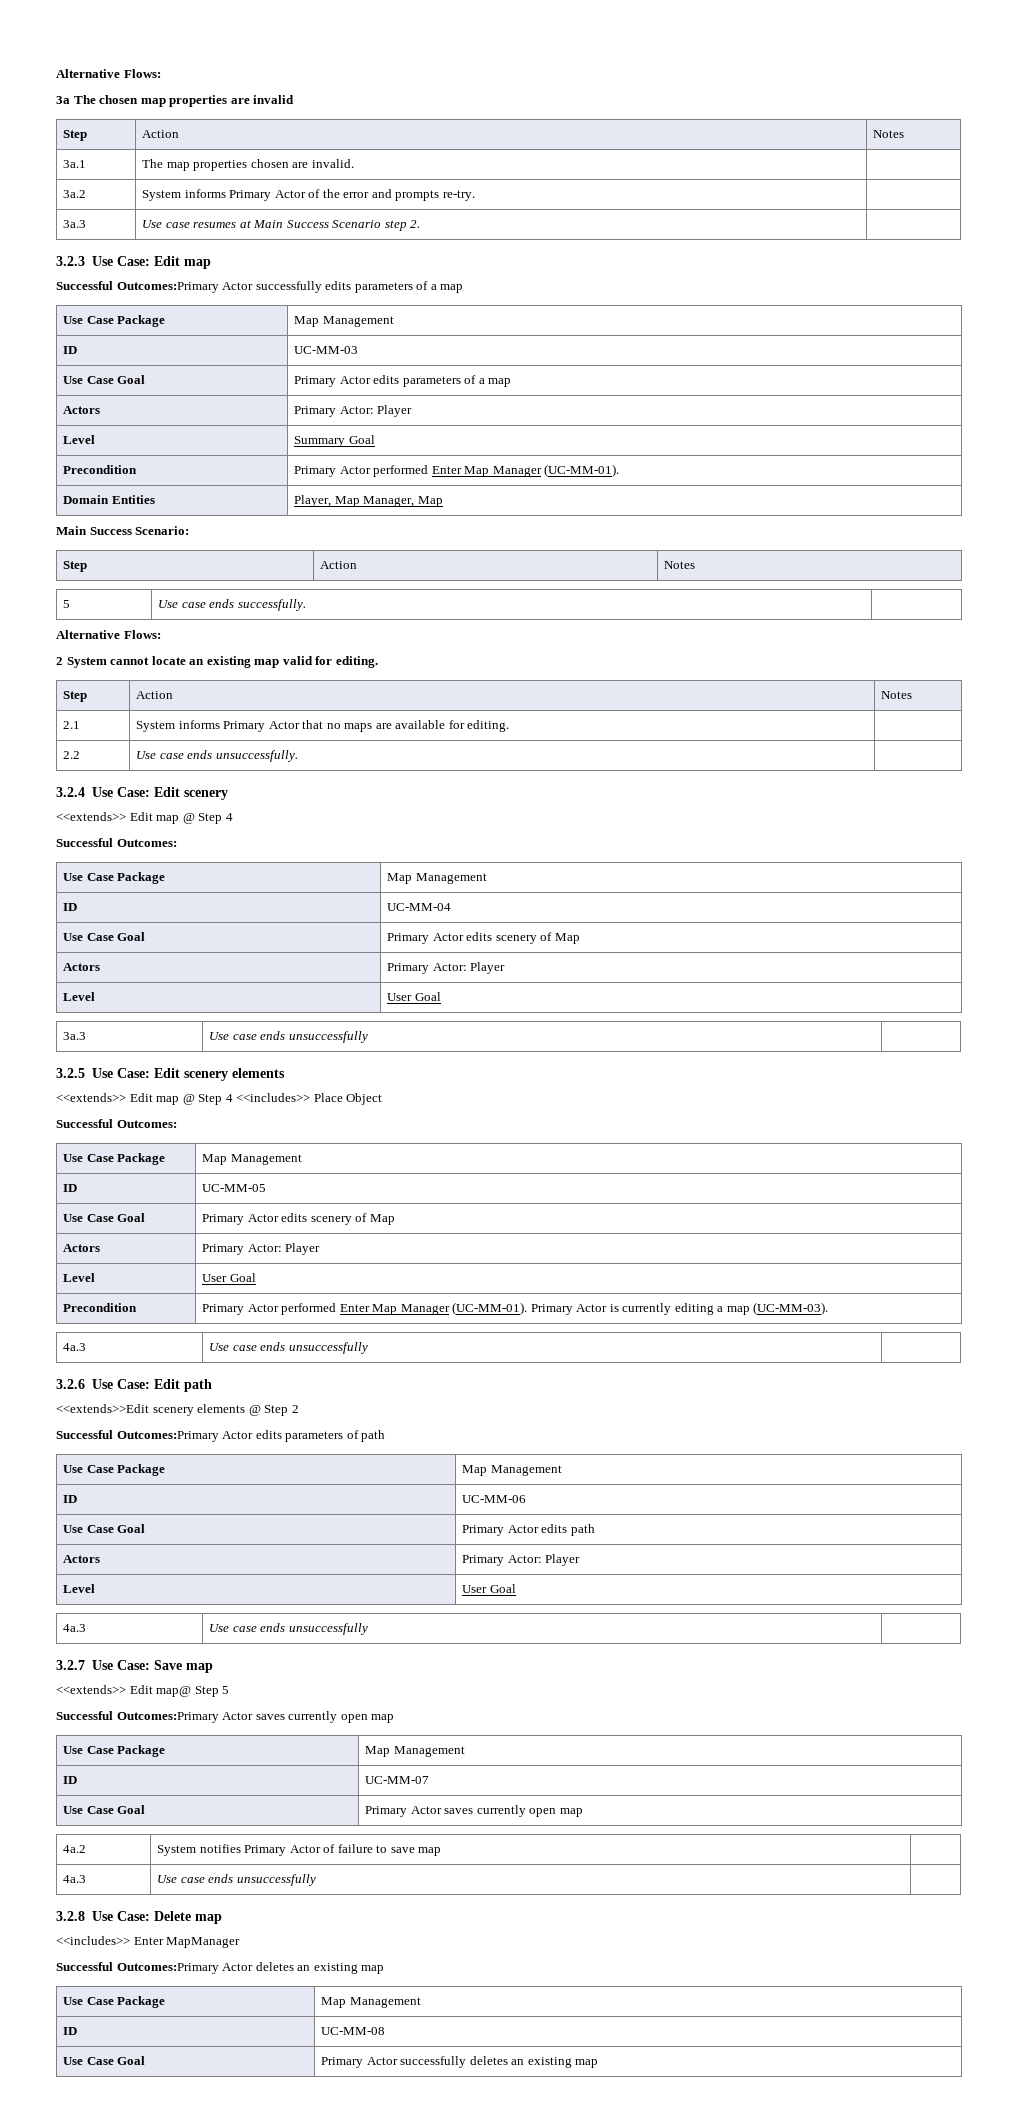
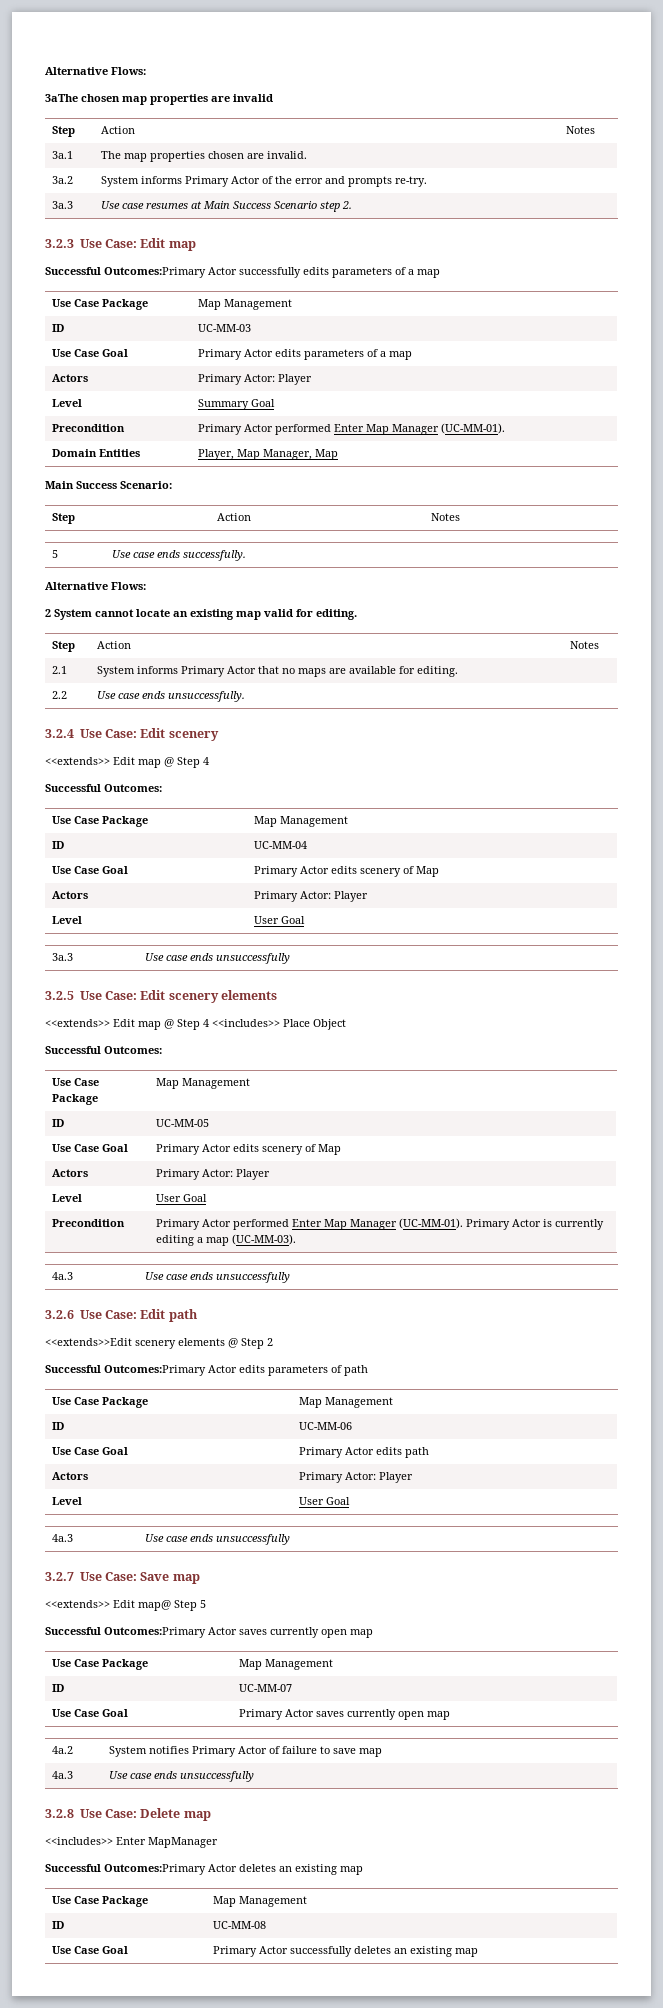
[56,69,161,78] [56,95,96,104] Alternative Flows: // 3a The -> [45,67,146,75] [45,94,78,102] Alternative Flows: // 3aThe

